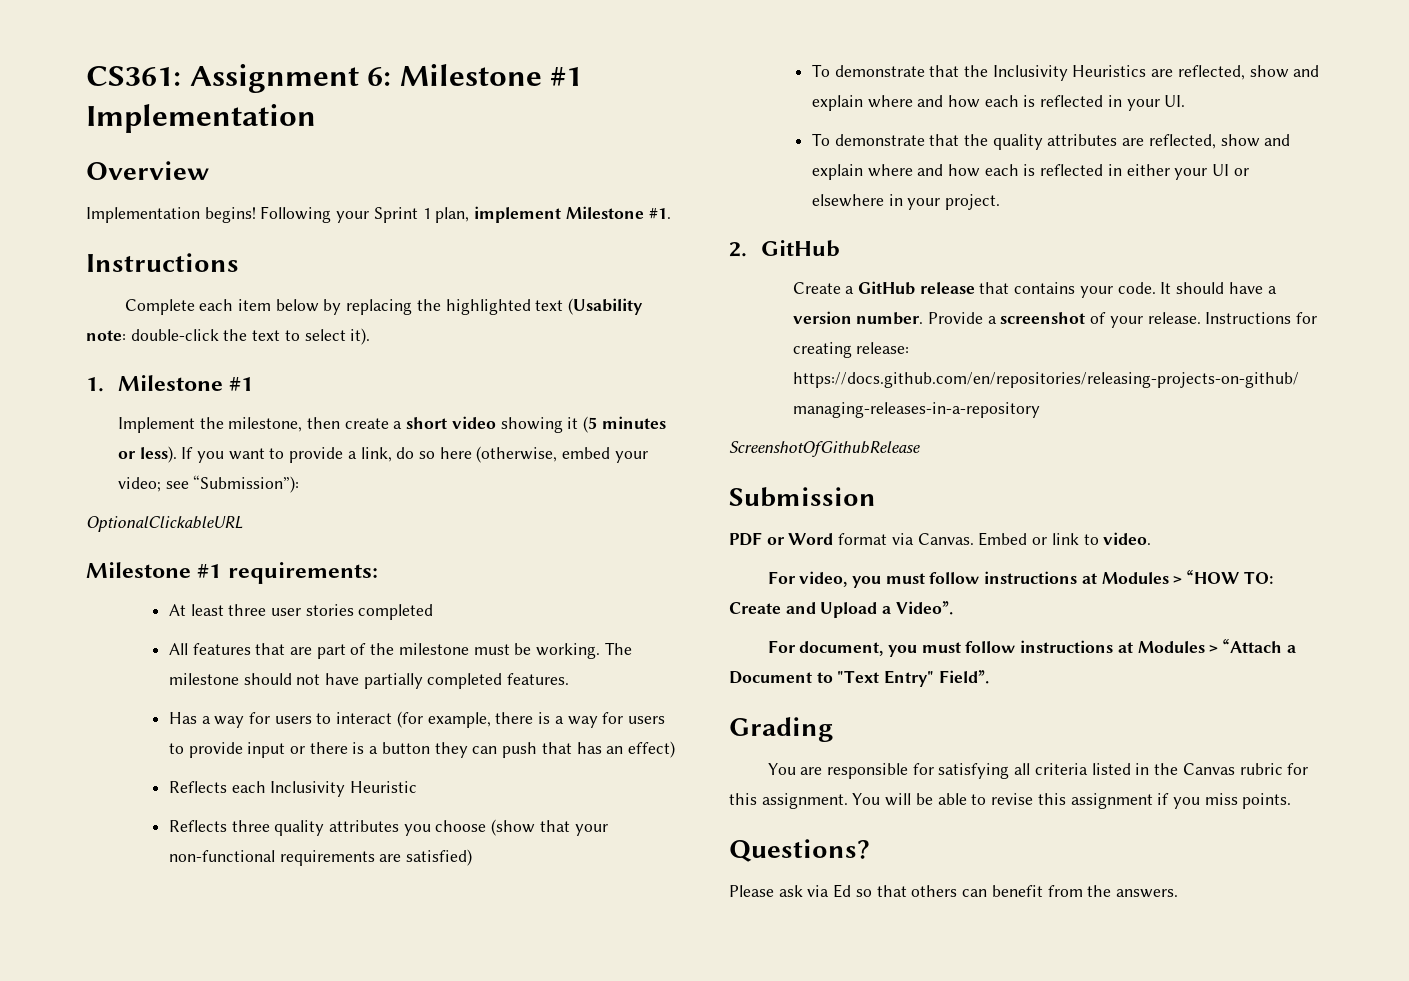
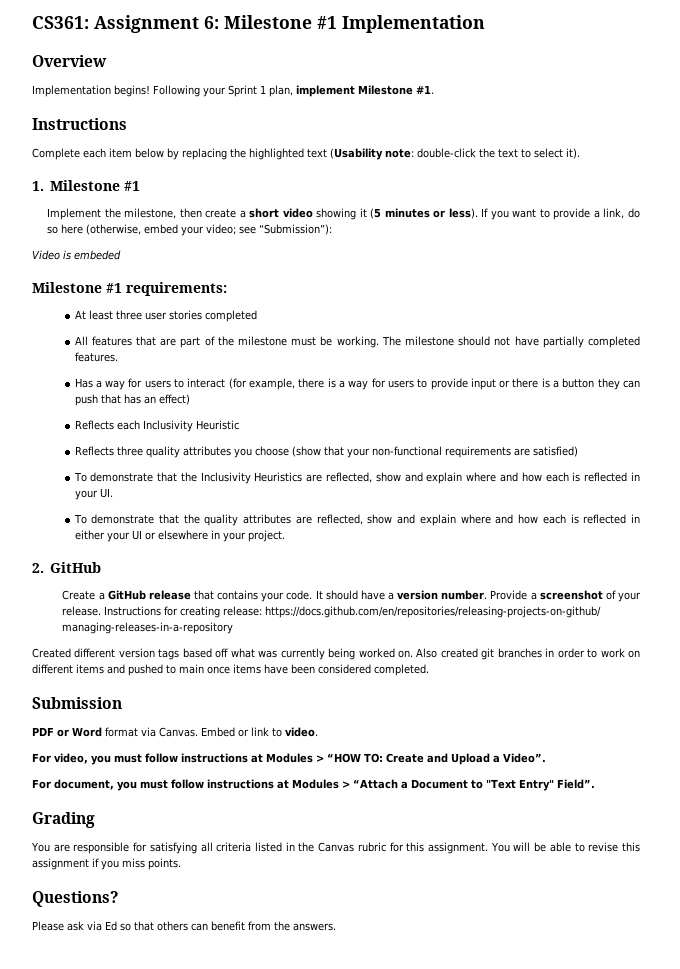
[86,516,243,532] OptionalClickableURL -> [32,250,121,260] Video is embeded
[729,441,920,457] ScreenshotOfGithubRelease -> [32,648,641,660] [32,664,429,676] Created different version tags based off what was currently being worked on. Also created git branches in order to work on different items and pushed to main once items have been considered completed.

